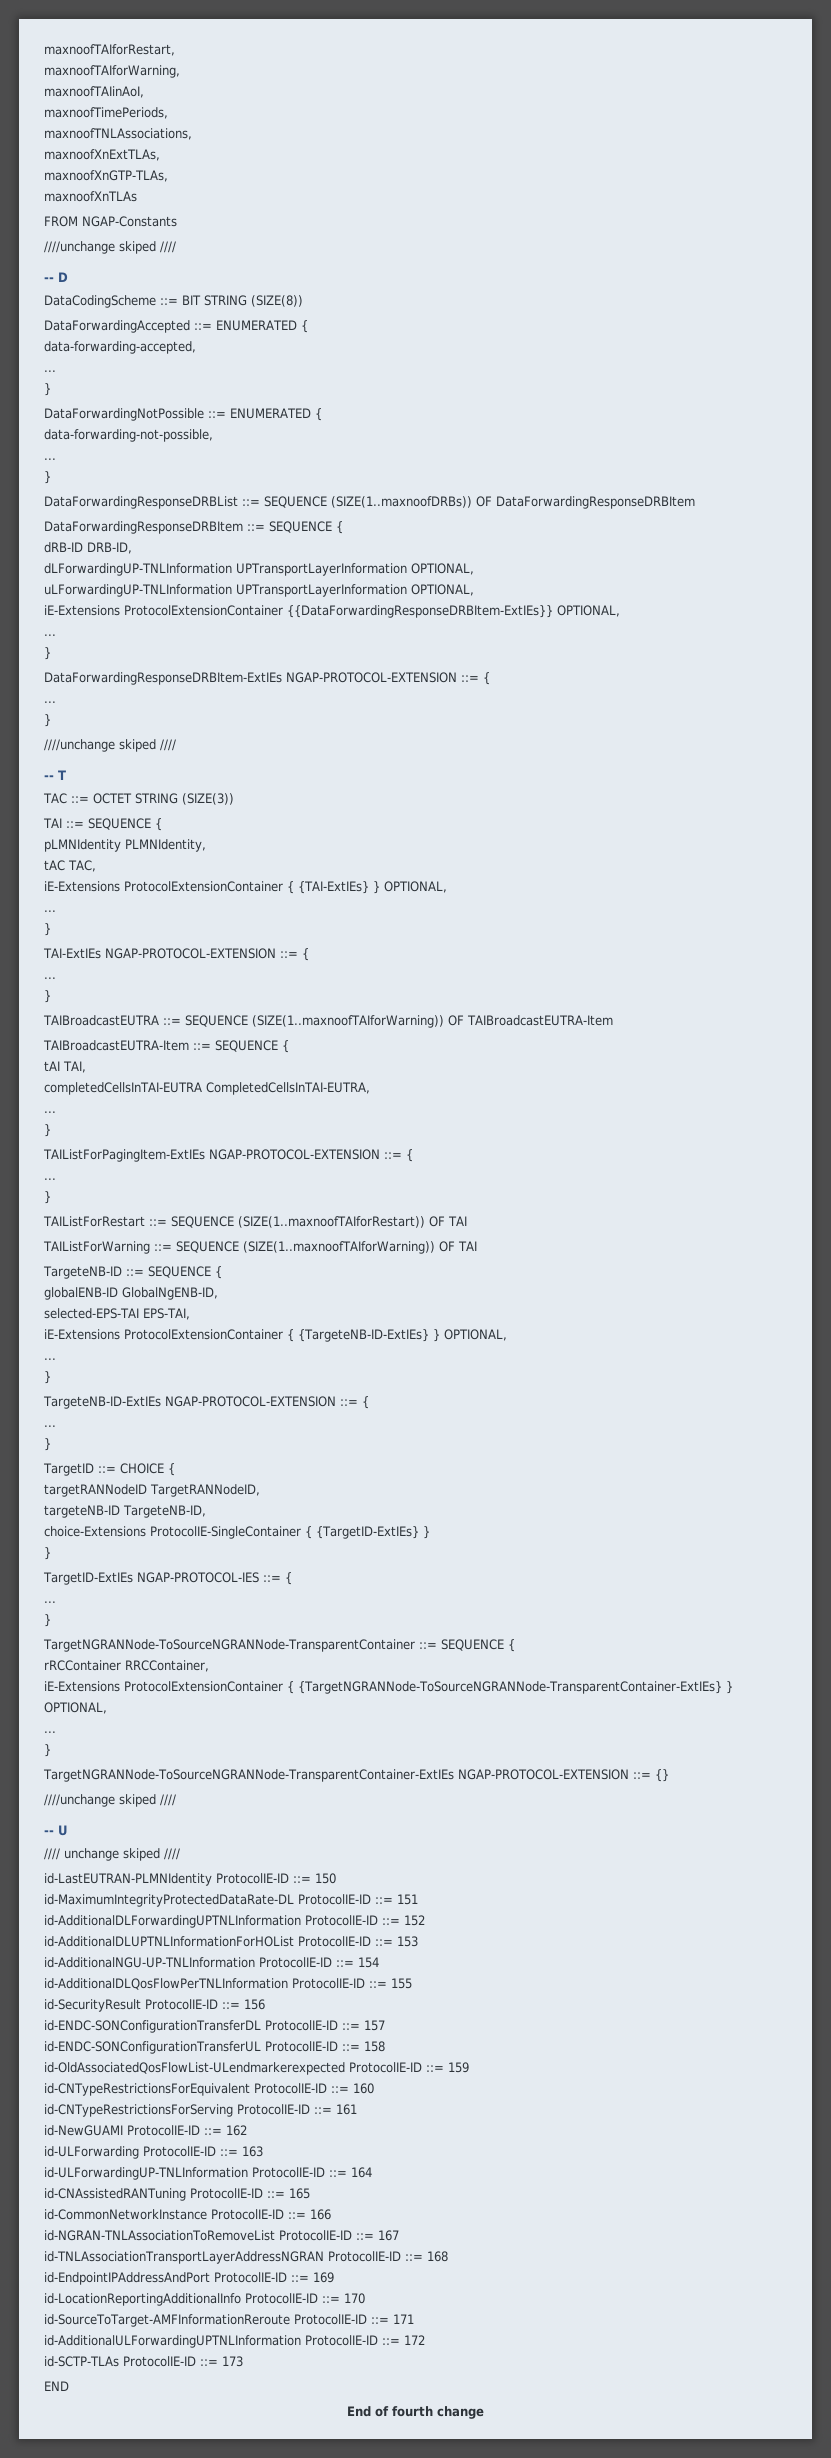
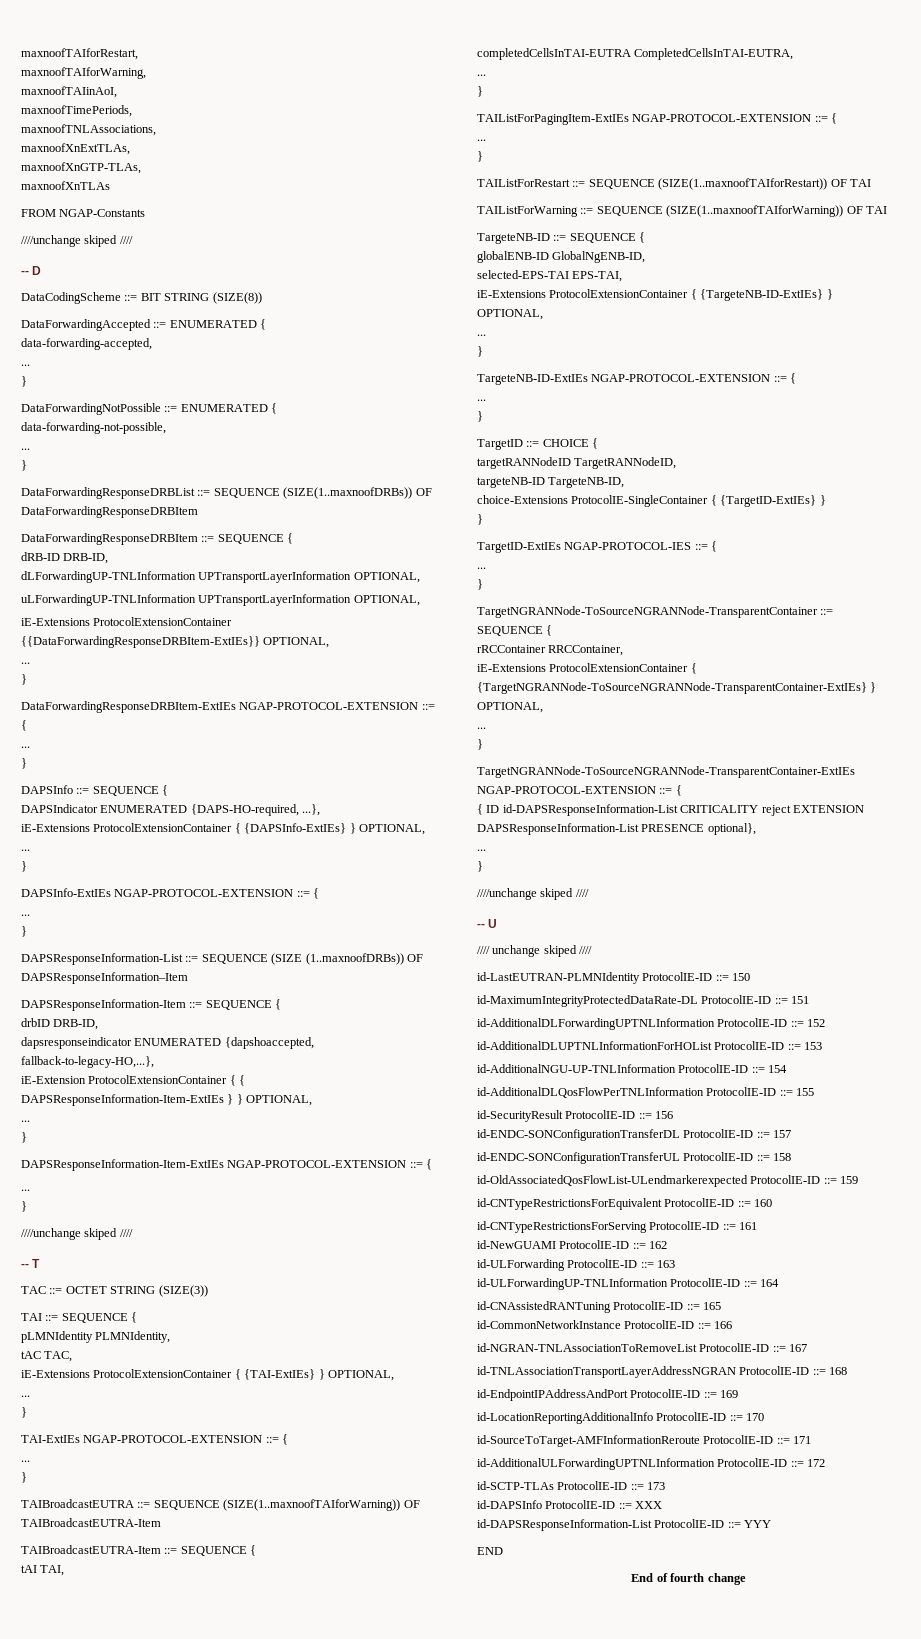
(51, 720) none -> [21,785,169,796] [21,804,321,816] [21,823,425,835] [21,849,30,851] [21,861,27,872] [21,888,320,899] [21,914,30,916] [21,926,27,937] [21,953,423,965] [21,972,188,984] [21,999,282,1011] [21,1018,99,1030] [21,1037,314,1049] [21,1056,154,1068] [21,1075,246,1086] [21,1094,313,1106] [21,1120,30,1122] [21,1132,27,1143] [21,1159,433,1171] [21,1189,30,1191] [21,1201,27,1212] // DAPSInfo ::= SEQUENCE { // DAPSIndicator ENUMERATED {DAPS-HO-required, ...}, // iE-Extensions ProtocolExtensionContainer { {DAPSInfo-ExtIEs} } OPTIONAL, // ... // } // DAPSInfo-ExtIEs NGAP-PROTOCOL-EXTENSION ::= { // ... // } // DAPSResponseInformation-List ::= SEQUENCE (SIZE (1..maxnoofDRBs)) OF DAPSResponseInformation–Item // DAPSResponseInformation-Item ::= SEQUENCE { // drbID DRB-ID, // dapsresponseindicator ENUMERATED {dapshoaccepted, fallback-to-legacy-HO,...}, // iE-Extension ProtocolExtensionContainer { { DAPSResponseInformation-Item-ExtIEs } } OPTIONAL, // ... // } // DAPSResponseInformation-Item-ExtIEs NGAP-PROTOCOL-EXTENSION ::= { // ... // }
[654,1769,669,1782] {} -> [675,785,682,796] [477,804,864,816] [477,823,756,835] [477,849,486,851] [477,861,483,872] { // { ID id-DAPSResponseInformation-List CRITICALITY reject EXTENSION DAPSResponseInformation-List PRESENCE optional}, // ... // }
(243, 2361) none -> [477,1500,663,1509] [477,1519,772,1531] // id-DAPSInfo ProtocolIE-ID ::= XXX // id-DAPSResponseInformation-List ProtocolIE-ID ::= YYY

